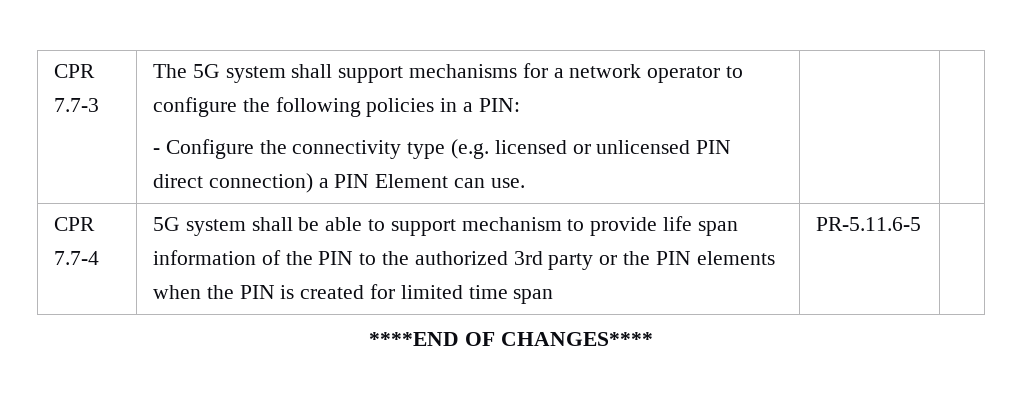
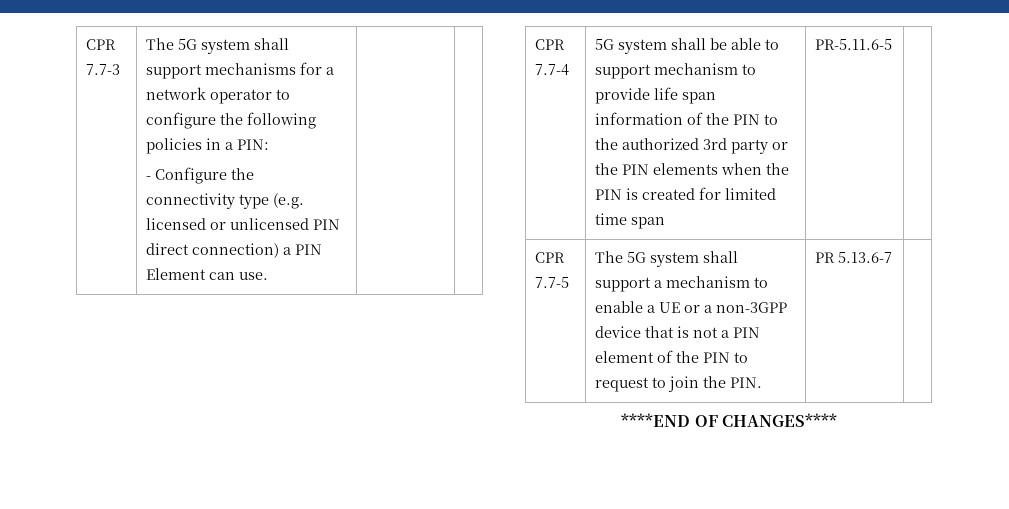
(921, 224) none -> [535,252,566,263] [535,277,570,288] [595,251,739,267] [595,276,769,292] [595,301,788,313] [595,326,761,338] [595,350,749,363] [595,376,763,392] [815,252,893,263] // CPR 7.7-5 | The 5G system shall support a mechanism to enable a UE or a non-3GPP device that is not a PIN element of the PIN to request to join the PIN. | PR 5.13.6-7 |

